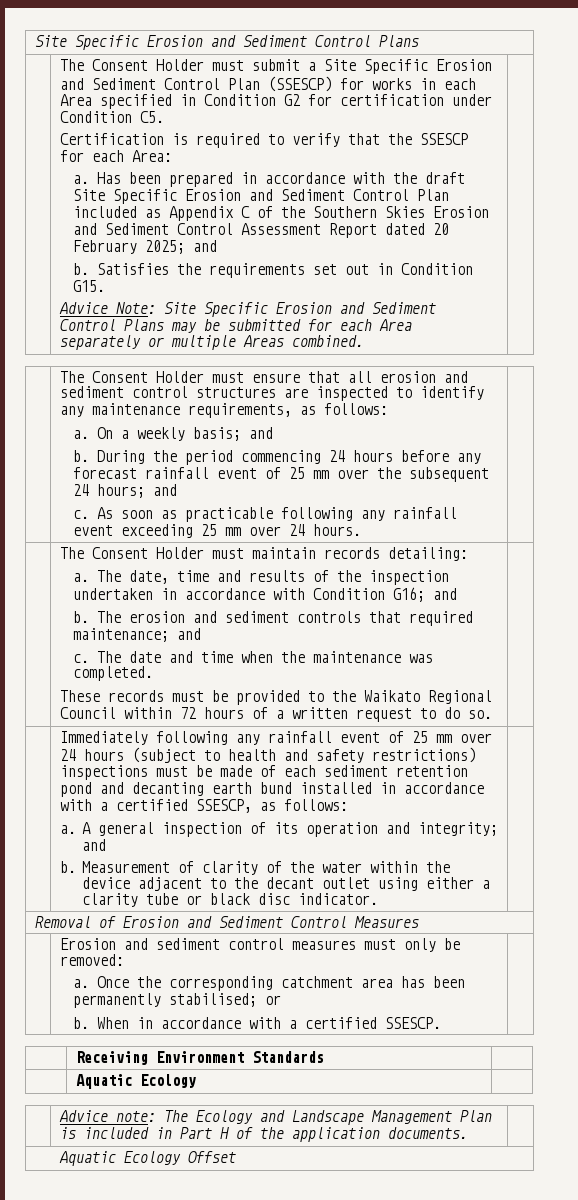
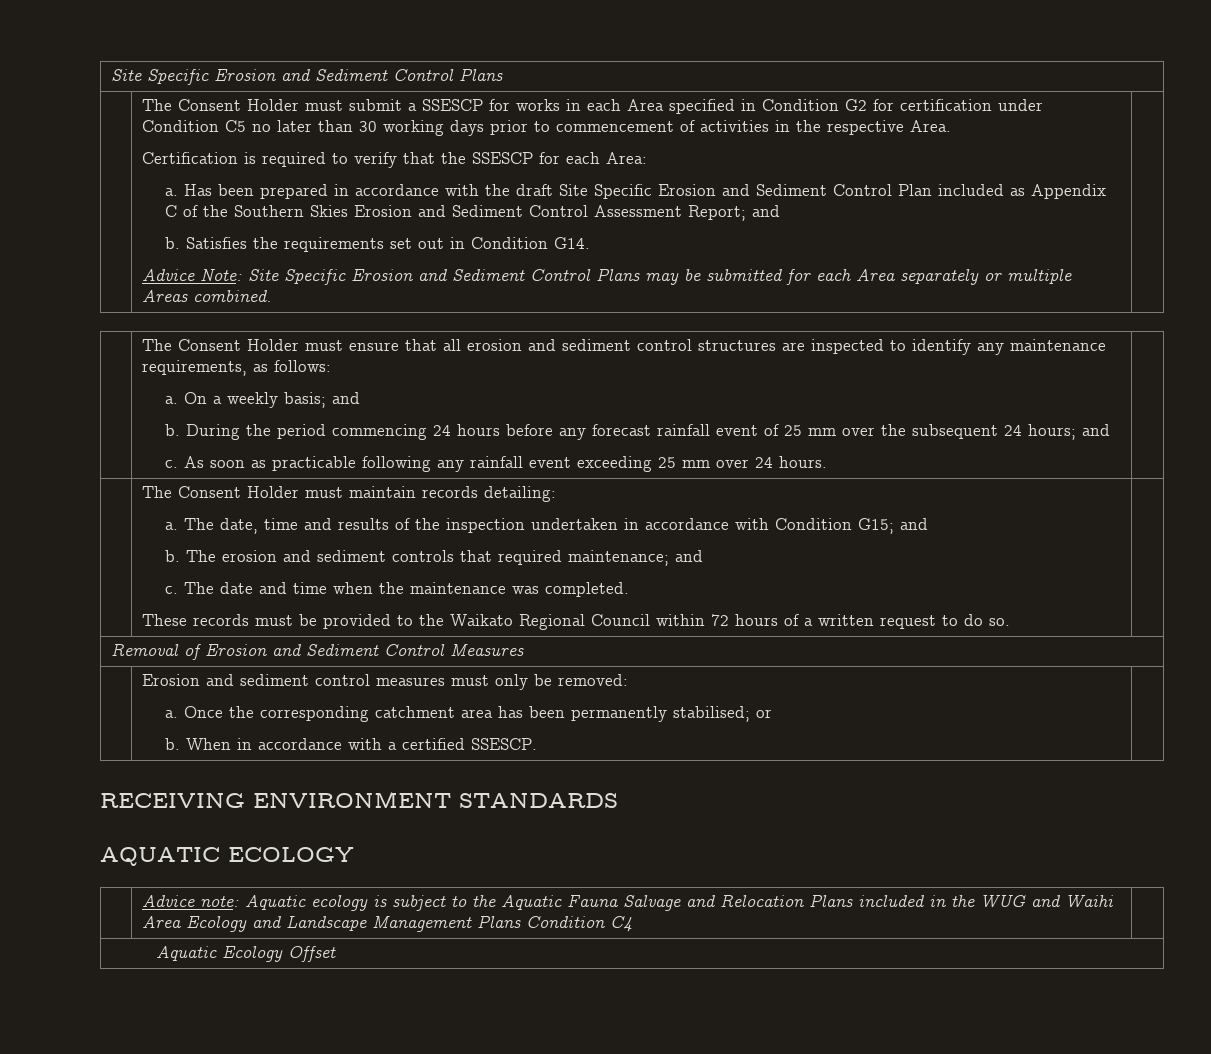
[323,59,492,74] [59,76,332,92] Site Specific Erosion and Sediment Control Plan (SSESCP) -> [422,99,484,111] SSESCP
[139,111,164,123] C5. -> [225,120,952,136] C5 no later than 30 working days prior to commencement of activities in the respective Area.
[328,223,449,238] [72,240,185,254] Report dated 20 February 2025; -> [687,205,746,221] Report;
[72,280,105,292] G15. -> [553,237,590,249] G14.
[392,587,425,602] G16; -> [857,518,894,534] G15;
[59,731,492,745] [59,747,476,763] [59,765,468,780] [59,782,484,797] [59,799,348,813] [59,822,498,837] [81,839,106,851] [59,861,450,875] [81,877,490,891] [81,893,378,907] // | Immediately following any rainfall event of 25 mm over 24 hours (subject to health and safety restrictions) inspections must be made of each sediment retention pond and decanting earth bund installed in accordance with a certified SSESCP, as follows: // a. A general inspection of its operation and integrity; and // b. Measurement of clarity of the water within the device adjacent to the decant outlet using either a clarity tube or black disc indicator. | -> (1011, 622) none
[75,1051,324,1065] [75,1074,196,1089] [58,1110,492,1125] [59,1127,468,1142] // | Receiving Environment Standards | // | Aquatic Ecology | // | Advice note: The Ecology and Landscape Management Plan is included in Part H of the application documents. -> [100,791,618,808] [100,847,354,866] [142,894,1115,911] [142,915,633,932] // RECEIVING ENVIRONMENT STANDARDS // AQUATIC ECOLOGY // | Advice note: Aquatic ecology is subject to the Aquatic Fauna Salvage and Relocation Plans included in the WUG and Waihi Area Ecology and Landscape Management Plans Condition C4

